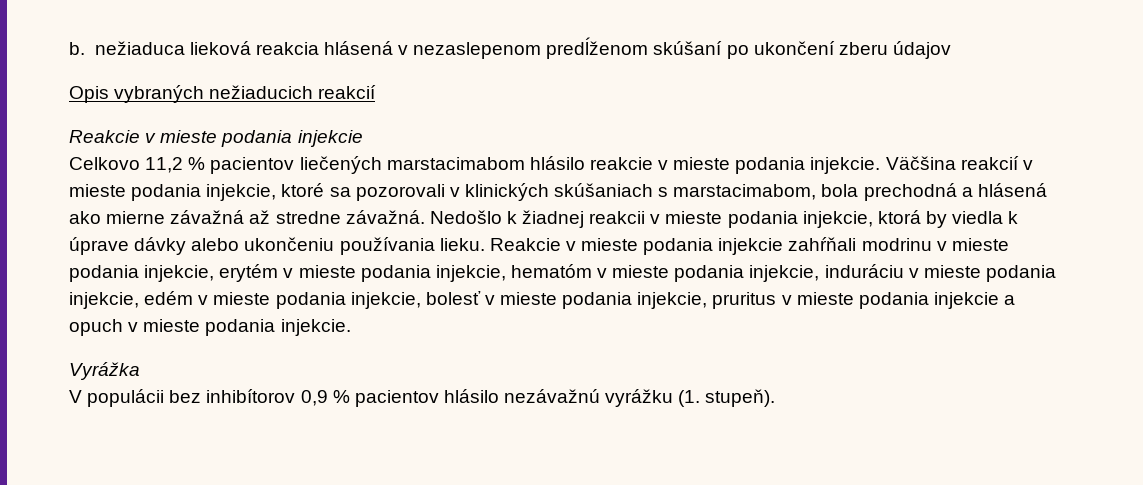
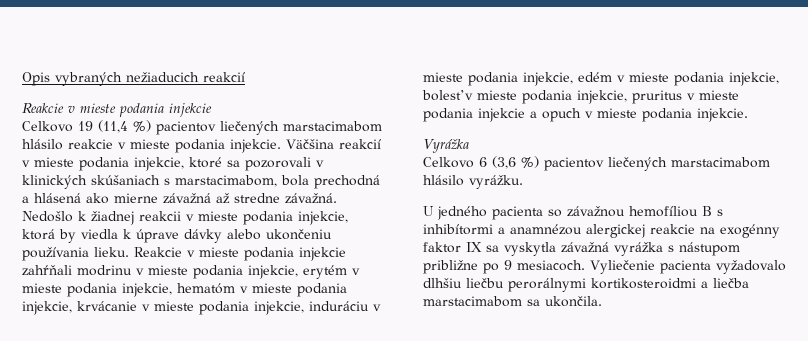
[69,37,951,59] b. nežiaduca lieková reakcia hlásená v nezaslepenom predĺženom skúšaní po ukončení zberu údajov // -> (22, 79) none
[145,157,206,173] 11,2 % -> [78,120,151,133] 19 (11,4 %)
(820, 273) none -> [77,301,304,315] krvácanie v mieste podania injekcie,
[69,389,776,407] V populácii bez inhibítorov 0,9 % pacientov hlásilo nezávažnú vyrážku (1. stupeň). -> [423,156,770,171] [423,175,523,189] [423,206,723,220] [423,224,780,238] [423,242,740,256] [423,260,786,274] [423,278,749,292] [423,296,602,307] Celkovo 6 (3,6 %) pacientov liečených marstacimabom hlásilo vyrážku. // U jedného pacienta so závažnou hemofíliou B s inhibítormi a anamnézou alergickej reakcie na exogénny faktor IX sa vyskytla závažná vyrážka s nástupom približne po 9 mesiacoch. Vyliečenie pacienta vyžadovalo dlhšiu liečbu perorálnymi kortikosteroidmi a liečba marstacimabom sa ukončila.

